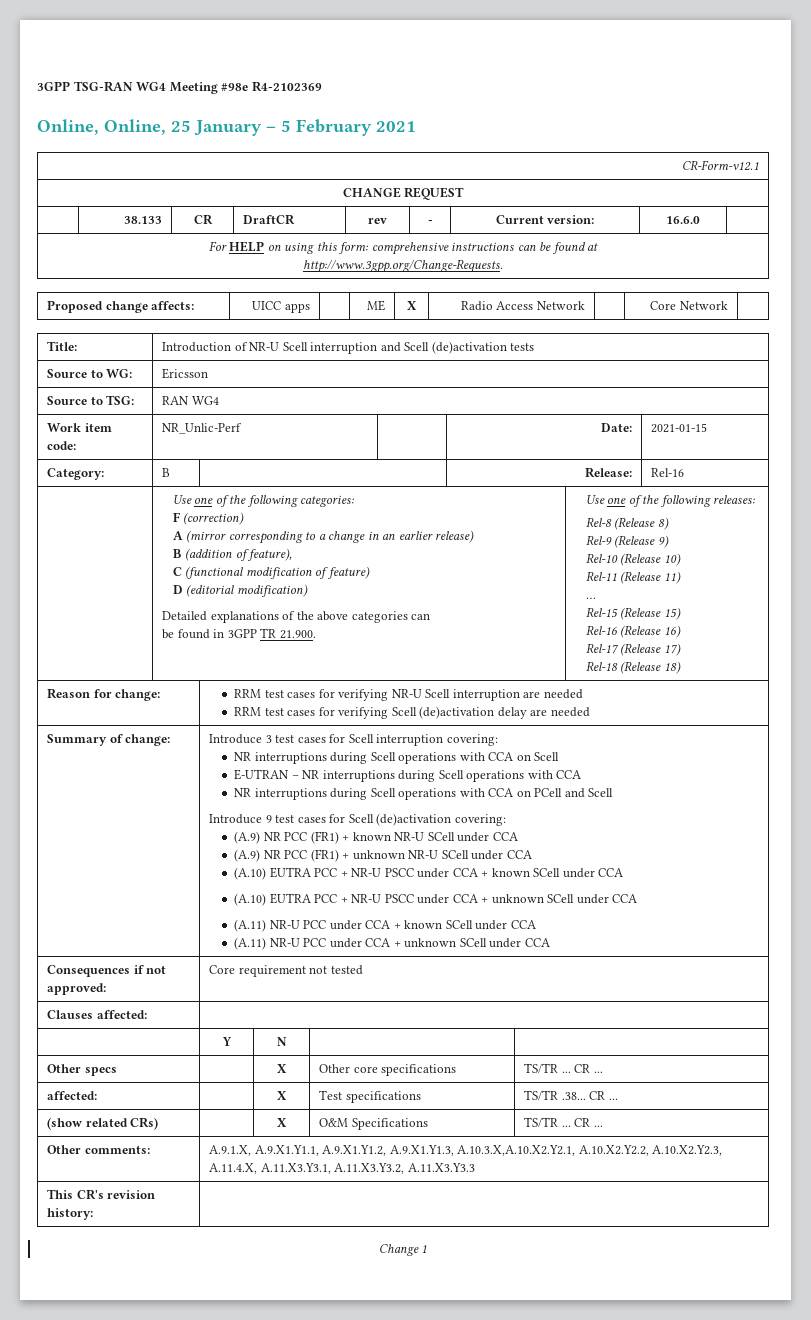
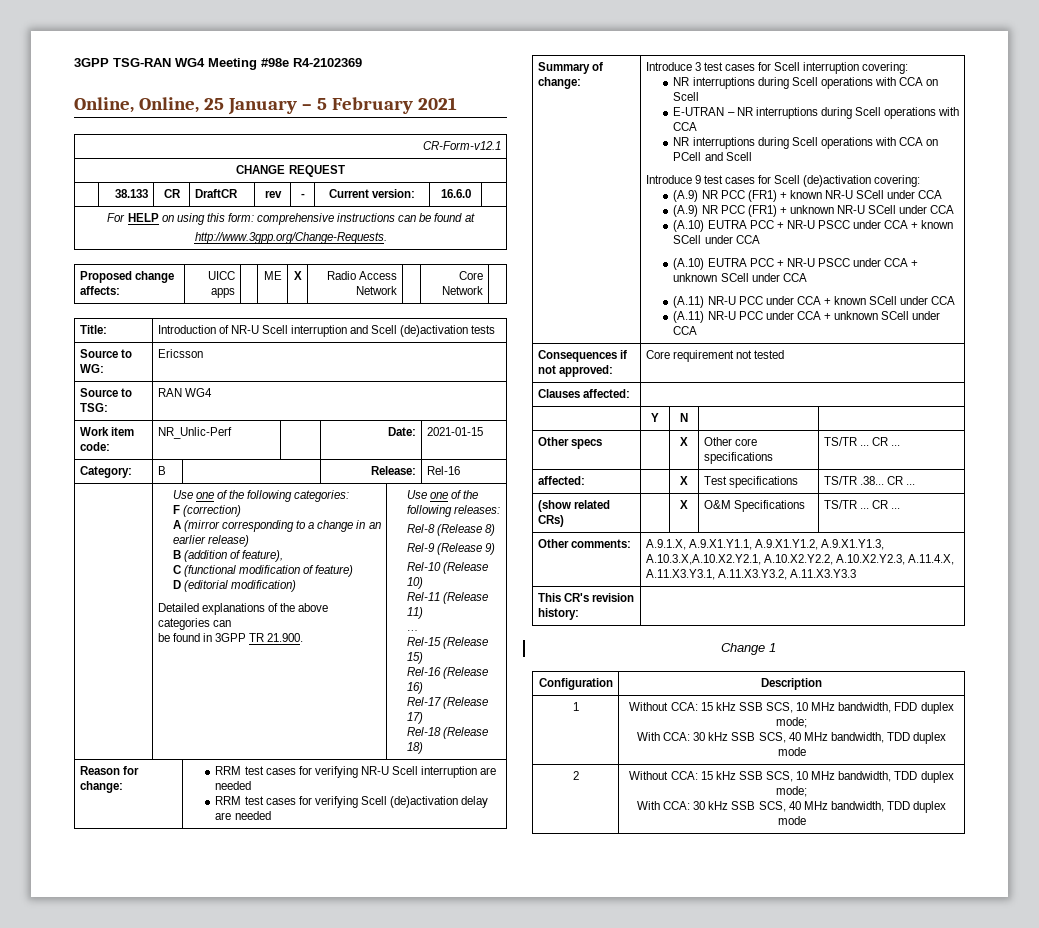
(428, 1249) none -> [538,678,613,690] [761,678,822,690] [572,702,579,711] [629,702,954,714] [776,717,807,728] [636,732,947,744] [777,747,806,756] [572,771,579,780] [629,771,954,783] [776,786,807,797] [636,801,947,813] [777,816,806,825] // Configuration | Description // 1 | Without CCA: 15 kHz SSB SCS, 10 MHz bandwidth, FDD duplex mode; // With CCA: 30 kHz SSB SCS, 40 MHz bandwidth, TDD duplex mode // 2 | Without CCA: 15 kHz SSB SCS, 10 MHz bandwidth, TDD duplex mode; // With CCA: 30 kHz SSB SCS, 40 MHz bandwidth, TDD duplex mode

